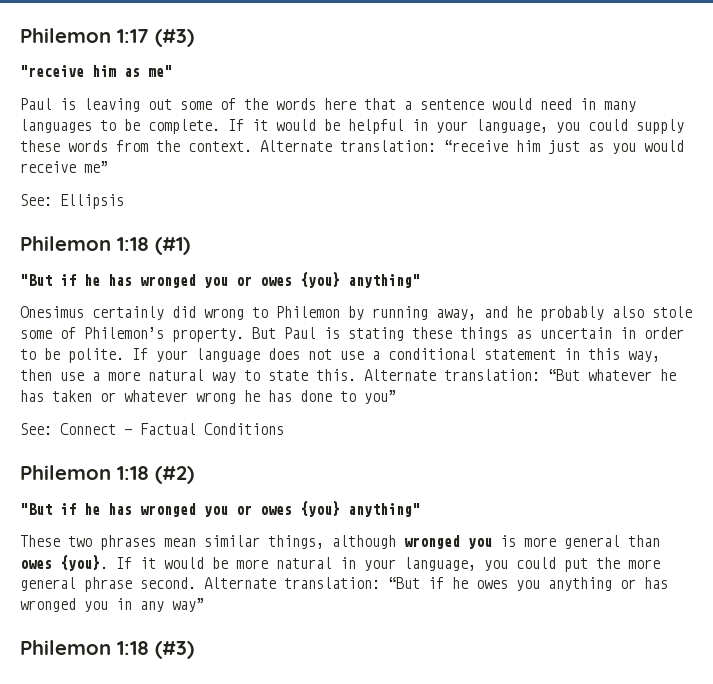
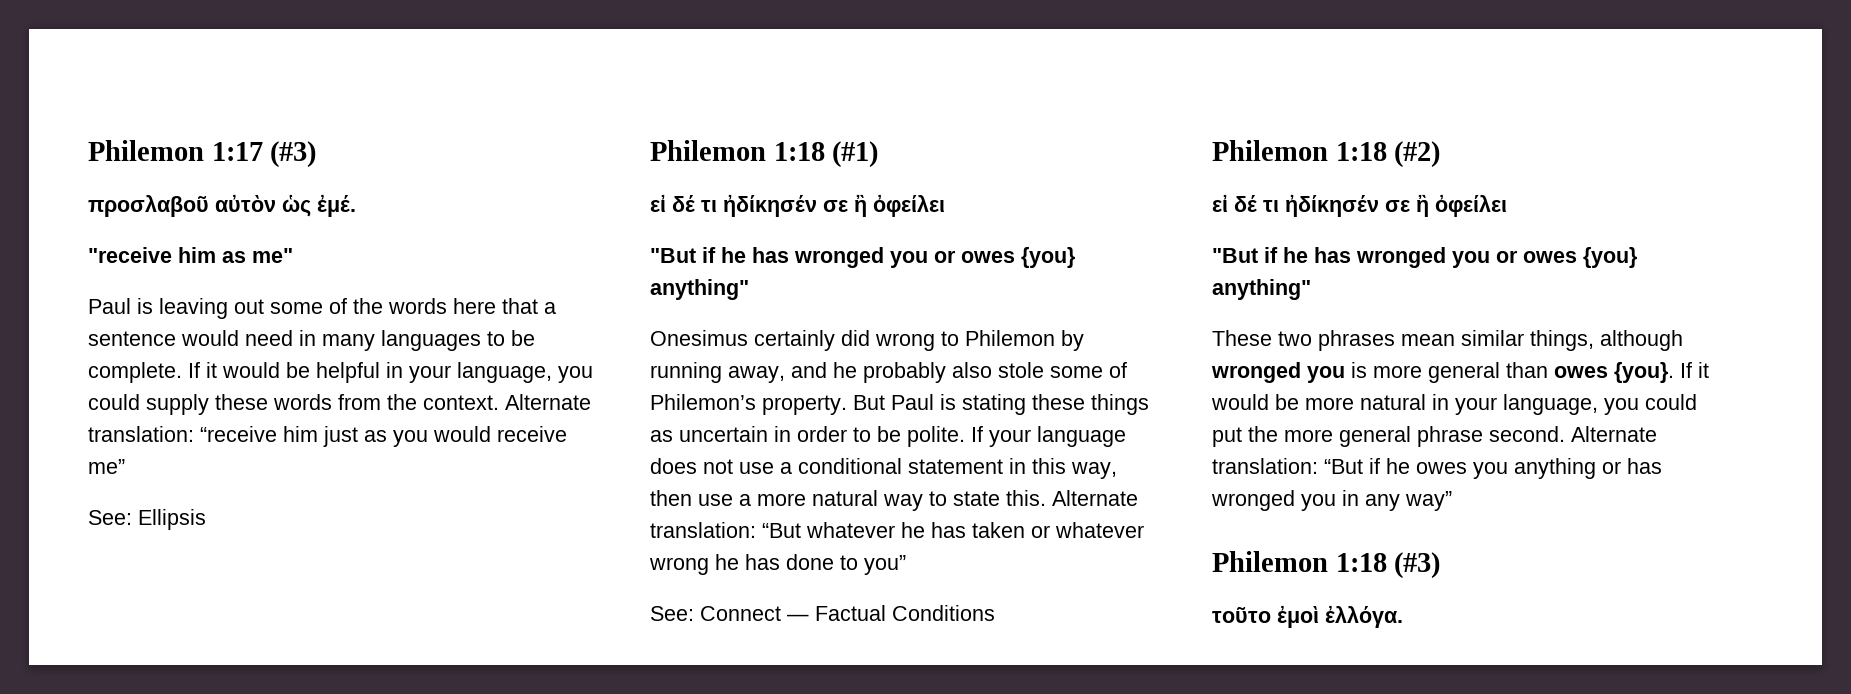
(194, 38) none -> [88,194,356,217] // προσλαβοῦ αὐτὸν ὡς ἐμέ.
(190, 246) none -> [650,194,945,217] // εἰ δέ τι ἠδίκησέν σε ἢ ὀφείλει
(194, 475) none -> [1212,194,1507,217] // εἰ δέ τι ἠδίκησέν σε ἢ ὀφείλει
(194, 650) none -> [1212,605,1403,628] // τοῦτο ἐμοὶ ἐλλόγα.

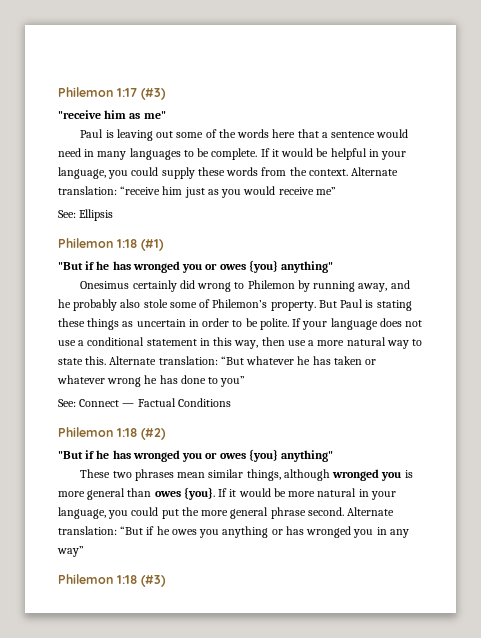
[88,194,356,217] // προσλαβοῦ αὐτὸν ὡς ἐμέ. -> (166, 94) none
[650,194,945,217] // εἰ δέ τι ἠδίκησέν σε ἢ ὀφείλει -> (164, 245) none
[1212,194,1507,217] // εἰ δέ τι ἠδίκησέν σε ἢ ὀφείλει -> (166, 434) none
[1212,605,1403,628] // τοῦτο ἐμοὶ ἐλλόγα. -> (166, 581) none

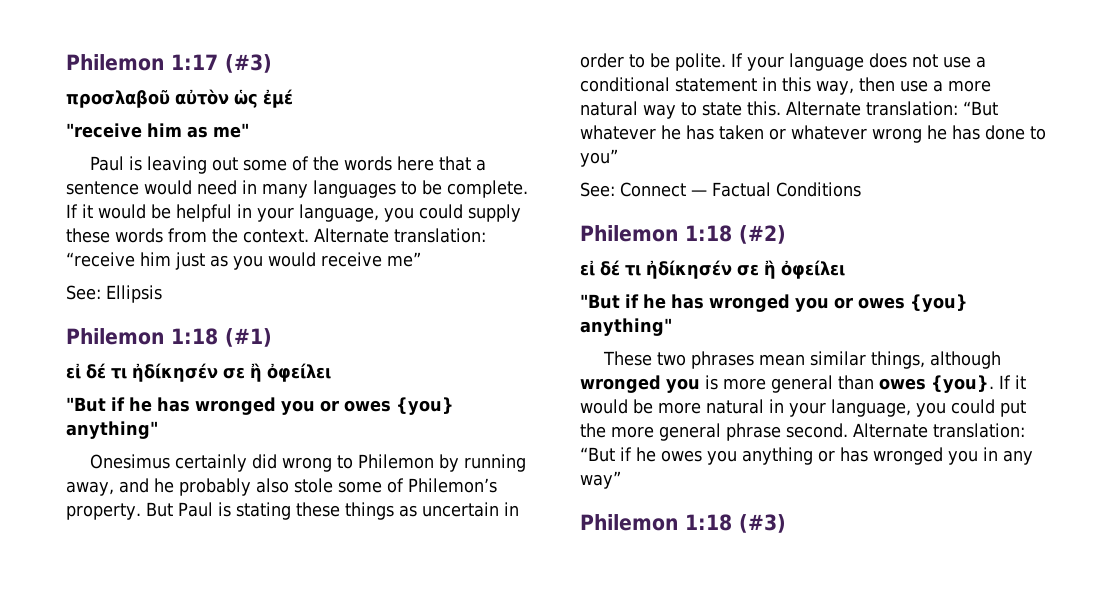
(166, 94) none -> [66,89,293,108] // προσλαβοῦ αὐτὸν ὡς ἐμέ
(164, 245) none -> [66,363,331,382] // εἰ δέ τι ἠδίκησέν σε ἢ ὀφείλει
(166, 434) none -> [580,260,845,279] // εἰ δέ τι ἠδίκησέν σε ἢ ὀφείλει

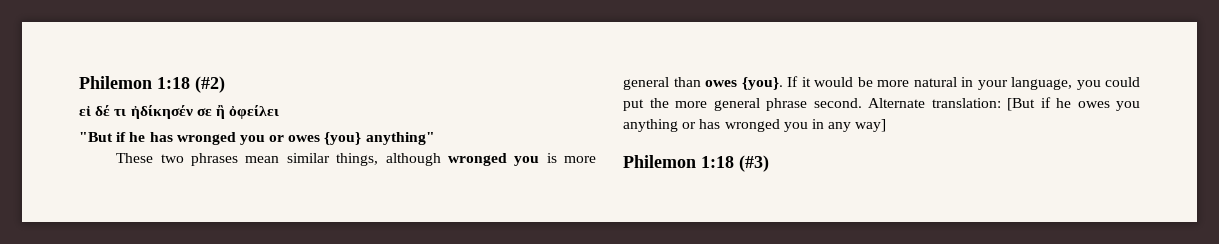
[66,54,272,73] [66,89,293,108] [66,123,249,138] [89,156,487,174] [66,180,528,198] [66,204,521,222] [66,228,486,243] [66,252,421,270] [66,285,162,303] [66,328,272,347] [66,363,331,382] [66,397,454,415] [66,421,158,439] [89,454,526,472] [66,478,497,496] [66,502,519,520] [580,53,986,71] [580,77,991,95] [580,101,998,119] [580,125,1046,143] [580,149,618,167] [580,182,861,197] [580,225,678,242] Philemon 1:17 (#3) // προσλαβοῦ αὐτὸν ὡς ἐμέ // "receive him as me" // Paul is leaving out some of the words here that a sentence would need in many languages to be complete. If it would be helpful in your language, you could supply these words from the context. Alternate translation: “receive him just as you would receive me” // See: Ellipsis // Philemon 1:18 (#1) // εἰ δέ τι ἠδίκησέν σε ἢ ὀφείλει // "But if he has wronged you or owes {you} anything" // Onesimus certainly did wrong to Philemon by running away, and he probably also stole some of Philemon’s property. But Paul is stating these things as uncertain in order to be polite. If your language does not use a conditional statement in this way, then use a more natural way to state this. Alternate translation: “But whatever he has taken or whatever wrong he has done to you” // See: Connect — Factual Conditions // Philemon -> [79,76,152,89] Philemon
[580,447,615,462] “But -> [1007,98,1035,111] [But
[580,471,621,489] way” -> [855,119,887,132] way]

